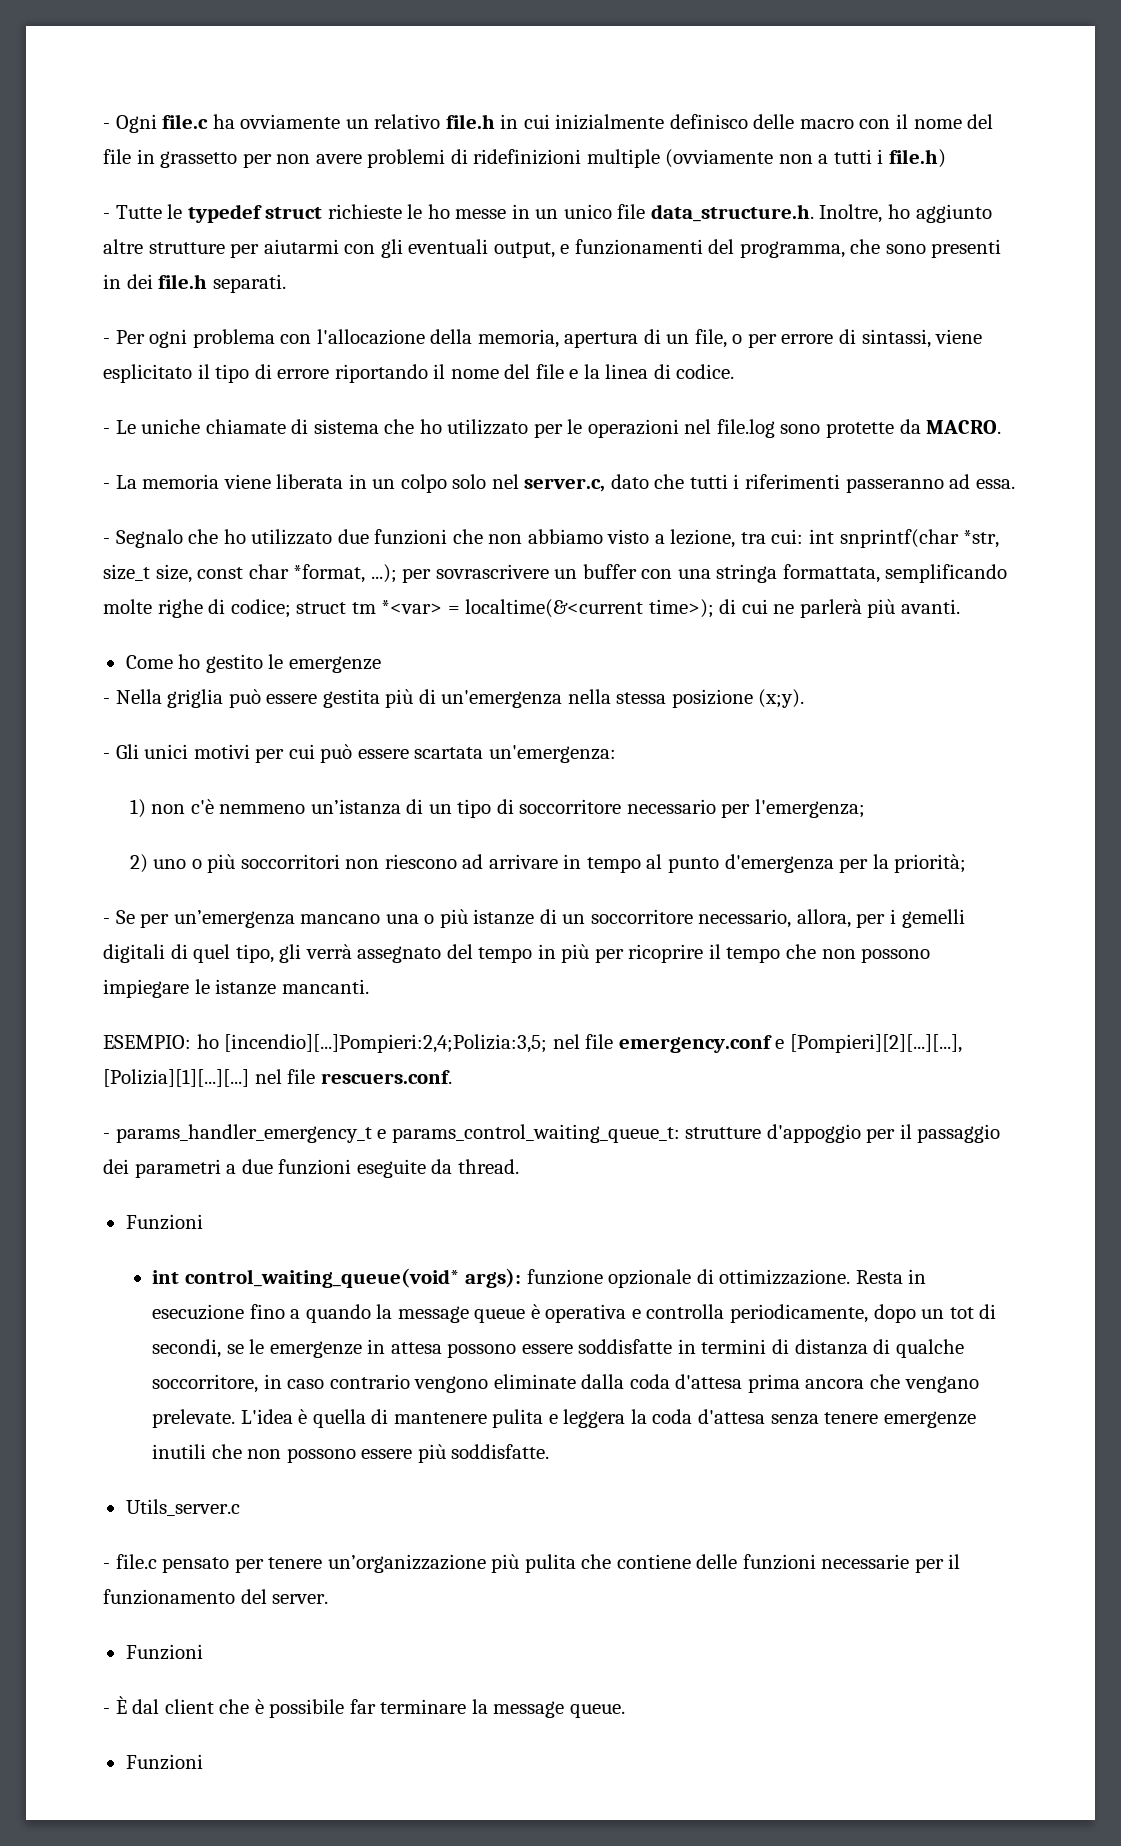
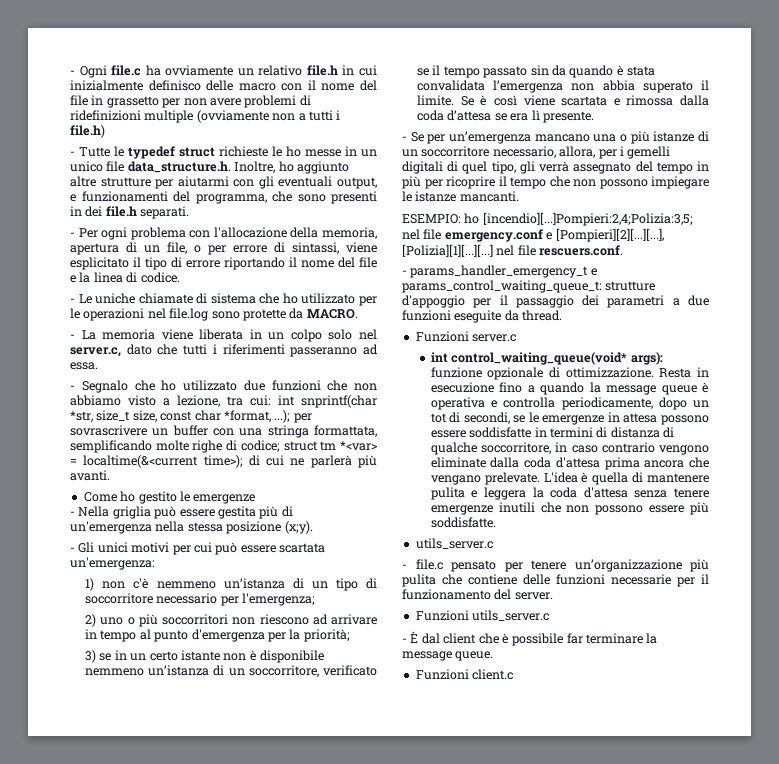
(967, 863) none -> [85,650,325,663] [85,665,377,677] [417,65,656,78] [417,80,709,93] [417,95,709,106] [417,110,594,123] // 3) se in un certo istante non è disponibile nemmeno un’istanza di un soccorritore, verificato se il tempo passato sin da quando è stata convalidata l’emergenza non abbia superato il limite. Se è così viene scartata e rimossa dalla coda d’attesa se era lì presente.
(203, 1222) none -> [472,334,517,342] server.c
[125,1499,240,1516] Utils_server.c -> [415,538,493,549] utils_server.c
(203, 1652) none -> [472,610,550,621] utils_server.c
(203, 1762) none -> [472,669,514,680] client.c

